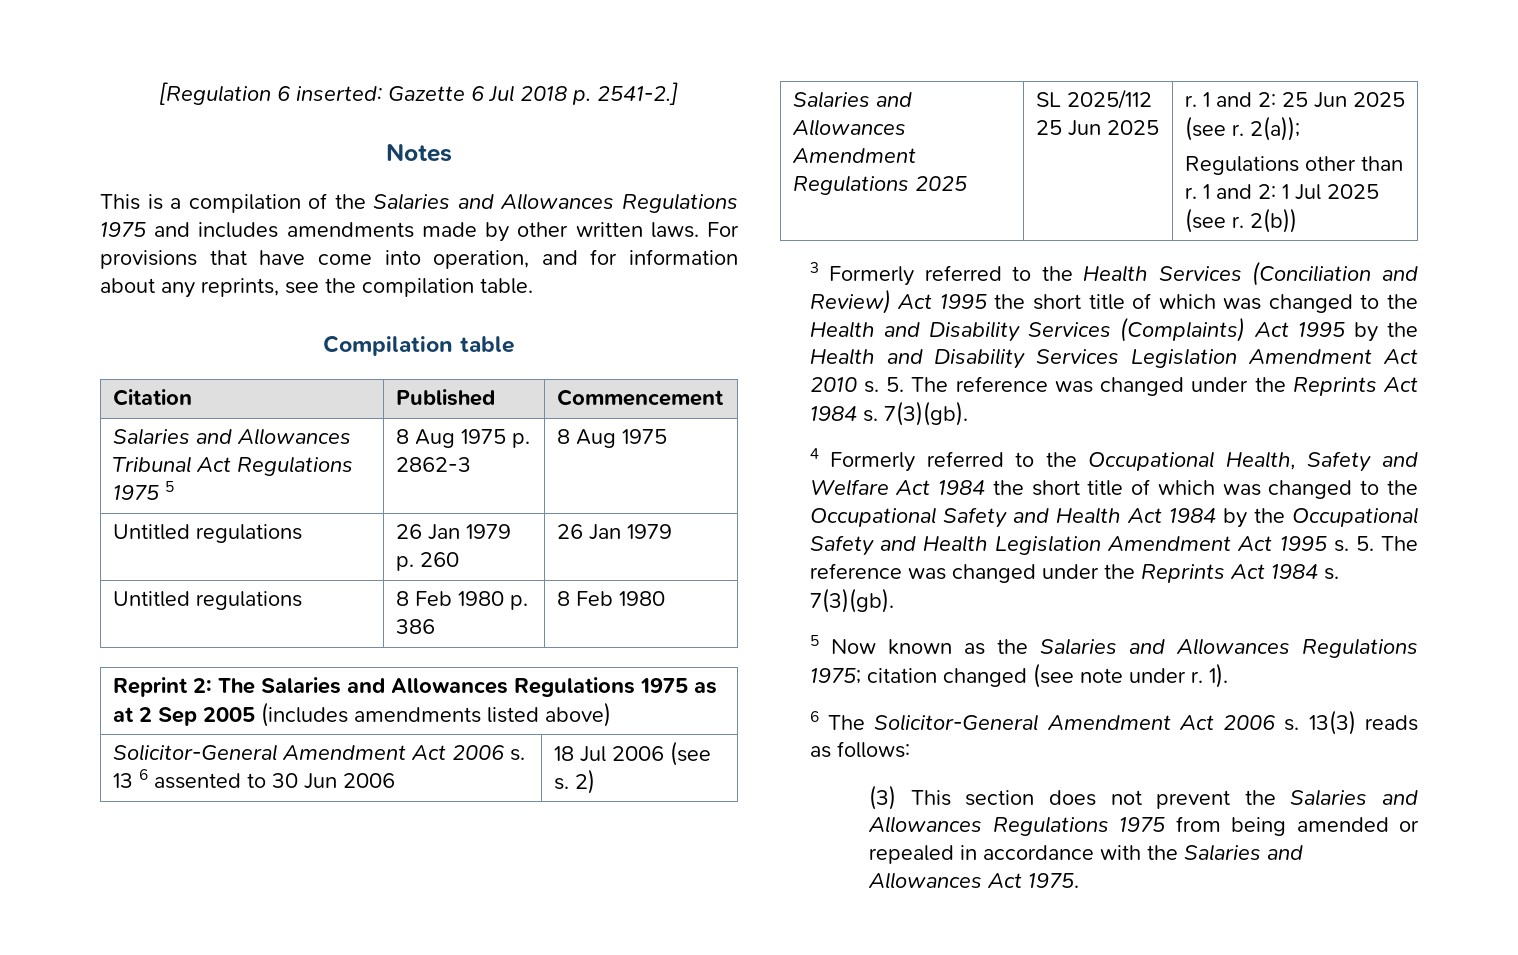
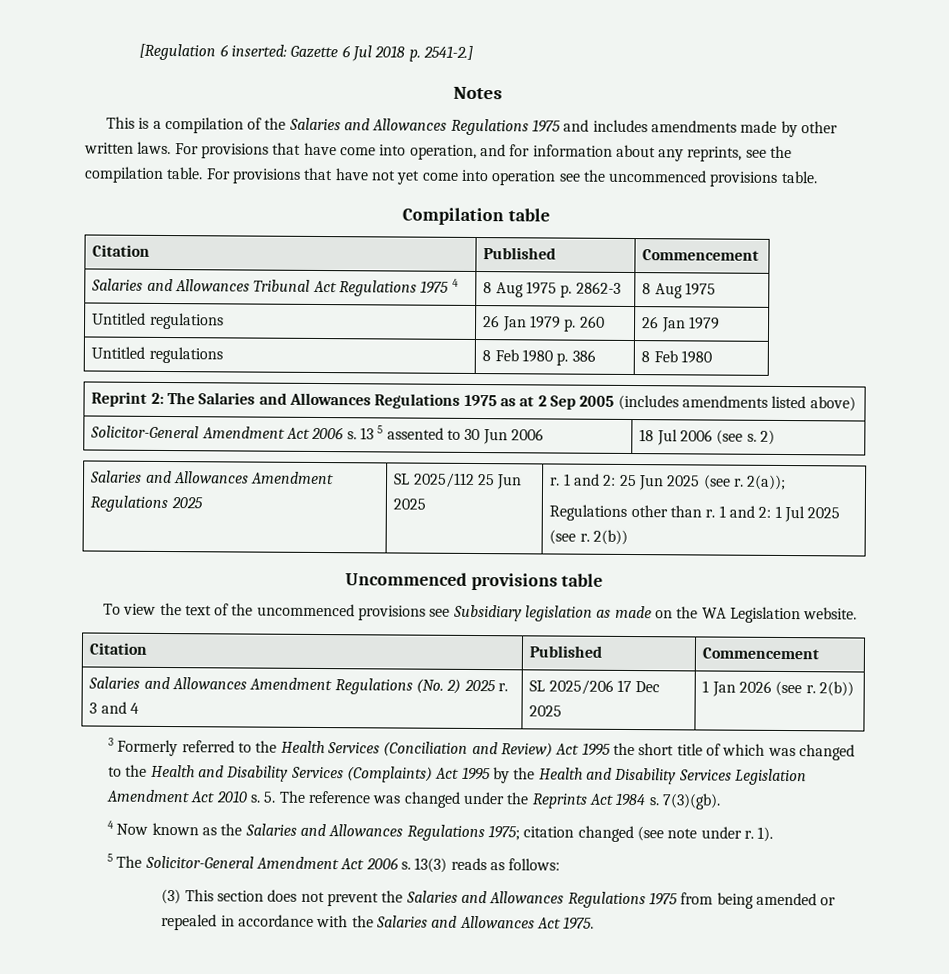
(533, 286) none -> [205,167,818,187] For provisions that have not yet come into operation see the uncommenced provisions table.
[164,481,174,492] 5 -> [451,278,459,287] 4
[138,769,148,780] 6 -> [377,425,384,434] 5
(1297, 220) none -> [344,572,604,591] [102,602,858,624] [89,642,148,655] [529,645,603,658] [702,647,820,660] [88,676,508,695] [89,701,140,714] [529,679,661,695] [529,705,563,717] [702,680,855,697] // Uncommenced provisions table // To view the text of the uncommenced provisions see Subsidiary legislation as made on the WA Legislation website. // Citation | Published | Commencement // Salaries and Allowances Amendment Regulations (No. 2) 2025 r. 3 and 4 | SL 2025/206 17 Dec 2025 | 1 Jan 2026 (see r. 2(b))
[830,451,1418,472] [809,479,1418,499] [809,507,1418,528] [809,535,1418,556] [809,563,1339,583] [809,588,894,613] [809,635,819,646] Formerly referred to the Occupational Health, Safety and Welfare Act 1984 the short title of which was changed to the Occupational Safety and Health Act 1984 by the Occupational Safety and Health Legislation Amendment Act 1995 s. 5. The reference was changed under the Reprints Act 1984 s. 7(3)(gb). // 5 -> (115, 824) none
[809,711,819,722] 6 -> [107,853,114,862] 5

